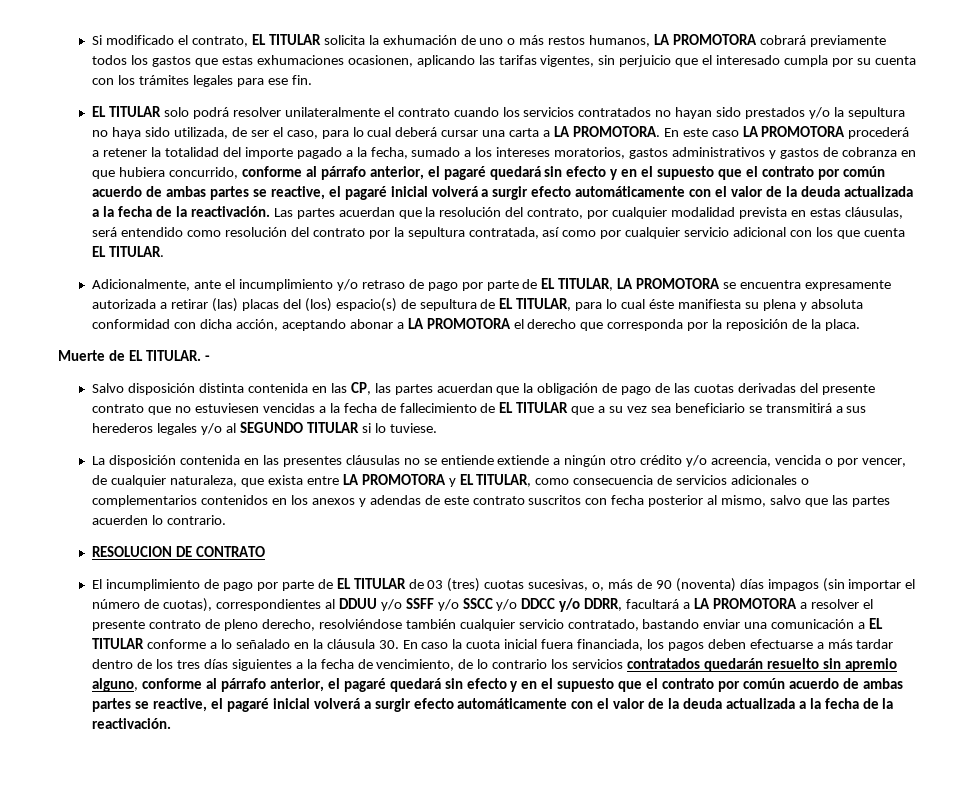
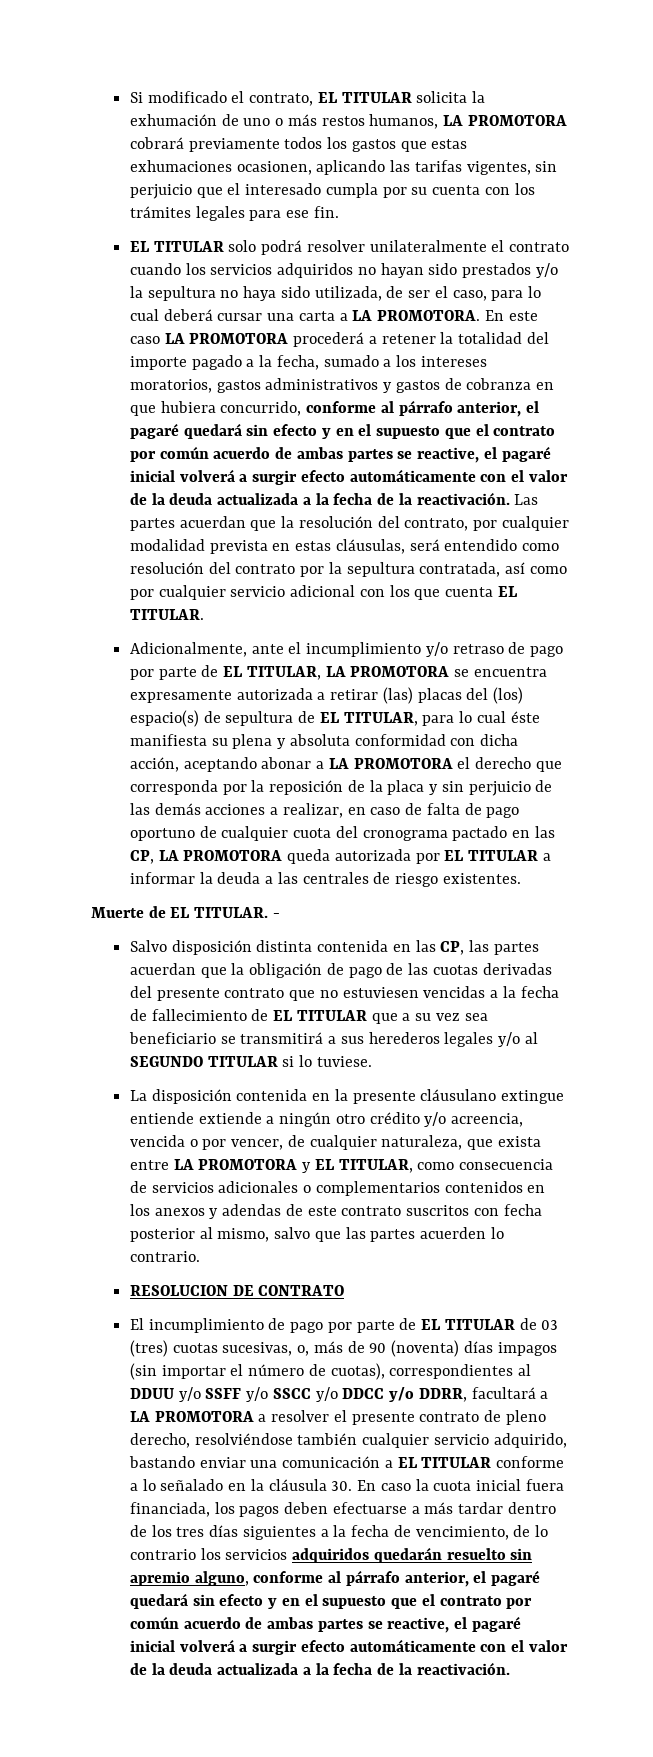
[578,107,652,117] contratados -> [277,263,354,278] adquiridos
[824,319,860,331] placa. -> [387,780,553,796] [130,803,520,818] [130,826,555,841] [130,849,551,864] [130,872,521,887] placa y sin perjuicio de las demás acciones a realizar, en caso de falta de pago oportuno de cualquier cuota del cronograma pactado en las CP, LA PROMOTORA queda autorizada por EL TITULAR a informar la deuda a las centrales de riesgo existentes.
[262,455,437,467] las presentes cláusulas no se -> [334,1089,565,1104] la presente cláusulano extingue
[567,619,639,631] contratado, -> [493,1433,567,1448] adquirido,
[626,658,700,669] contratados -> [292,1548,370,1563] adquiridos

